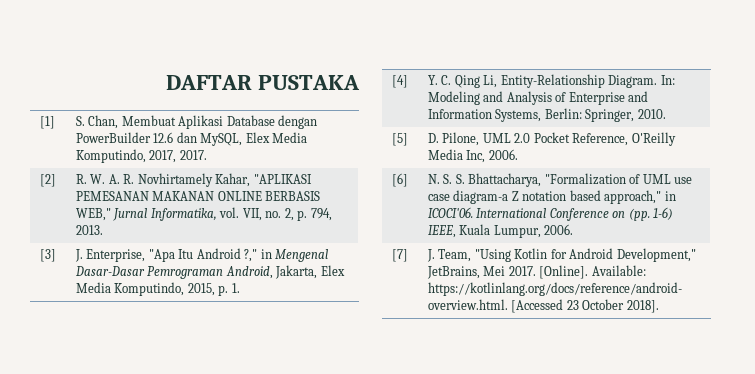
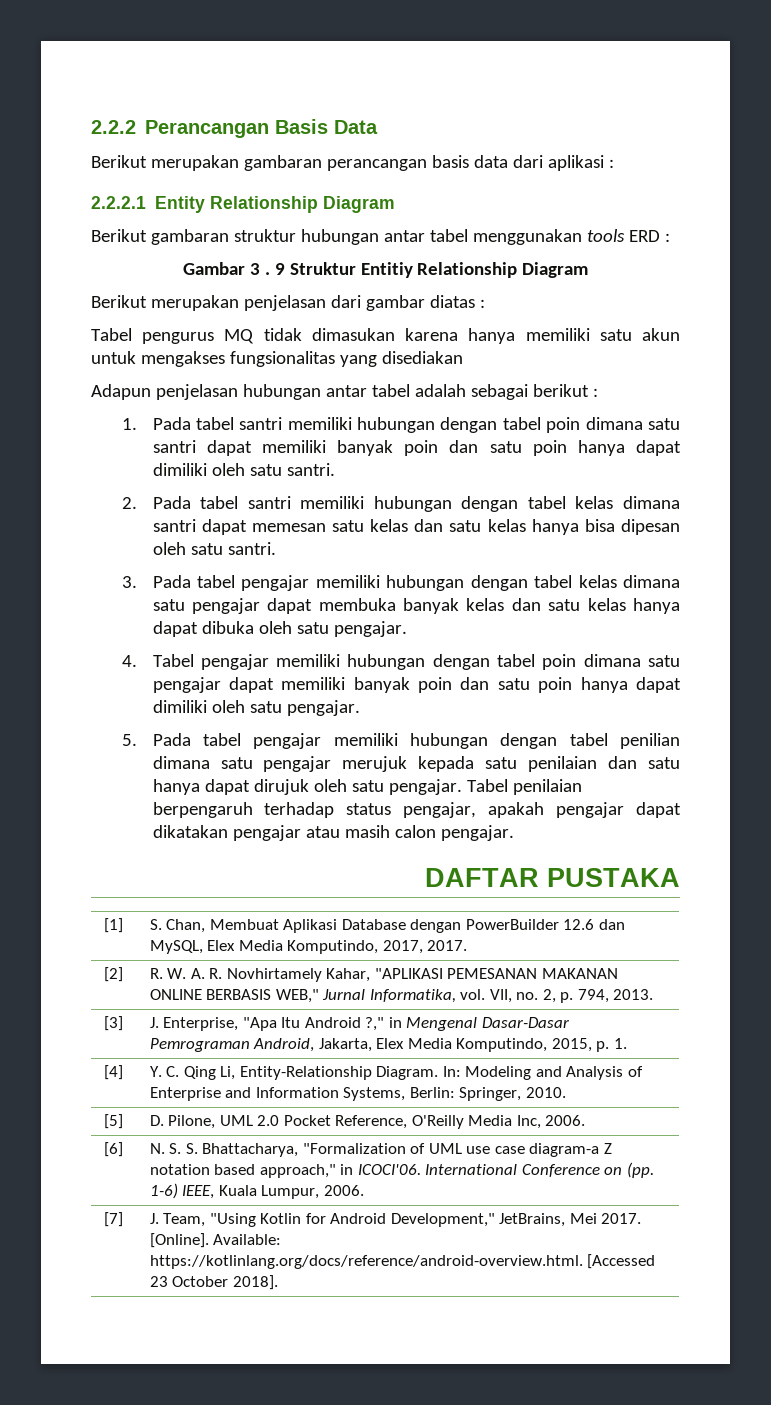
(165, 82) none -> [91,119,379,138] [91,155,614,171] [91,196,396,213] [91,229,670,245] [182,262,589,278] [91,295,485,311] [91,328,680,344] [91,351,463,367] [91,384,598,400] [121,417,680,433] [152,440,681,456] [152,463,335,476] [121,496,681,512] [152,519,680,535] [152,542,276,555] [121,575,680,591] [152,598,680,614] [152,621,407,637] [121,654,681,670] [152,677,681,693] [152,700,360,716] [121,733,680,749] [152,756,680,772] [152,779,582,795] [152,802,681,818] [152,825,514,841] 2.2.2 Perancangan Basis Data // Berikut merupakan gambaran perancangan basis data dari aplikasi : // 2.2.2.1 Entity Relationship Diagram // Berikut gambaran struktur hubungan antar tabel menggunakan tools ERD : // Gambar 3 . 9 Struktur Entitiy Relationship Diagram // Berikut merupakan penjelasan dari gambar diatas : // Tabel pengurus MQ tidak dimasukan karena hanya memiliki satu akun untuk mengakses fungsionalitas yang disediakan // Adapun penjelasan hubungan antar tabel adalah sebagai berikut : // 1. Pada tabel santri memiliki hubungan dengan tabel poin dimana satu santri dapat memiliki banyak poin dan satu poin hanya dapat dimiliki oleh satu santri. // 2. Pada tabel santri memiliki hubungan dengan tabel kelas dimana santri dapat memesan satu kelas dan satu kelas hanya bisa dipesan oleh satu santri. // 3. Pada tabel pengajar memiliki hubungan dengan tabel kelas dimana satu pengajar dapat membuka banyak kelas dan satu kelas hanya dapat dibuka oleh satu pengajar. // 4. Tabel pengajar memiliki hubungan dengan tabel poin dimana satu pengajar dapat memiliki banyak poin dan satu poin hanya dapat dimiliki oleh satu pengajar. // 5. Pada tabel pengajar memiliki hubungan dengan tabel penilian dimana satu pengajar merujuk kepada satu penilaian dan satu hanya dapat dirujuk oleh satu pengajar. Tabel penilaian berpengaruh terhadap status pengajar, apakah pengajar dapat dikatakan pengajar atau masih calon pengajar. //

